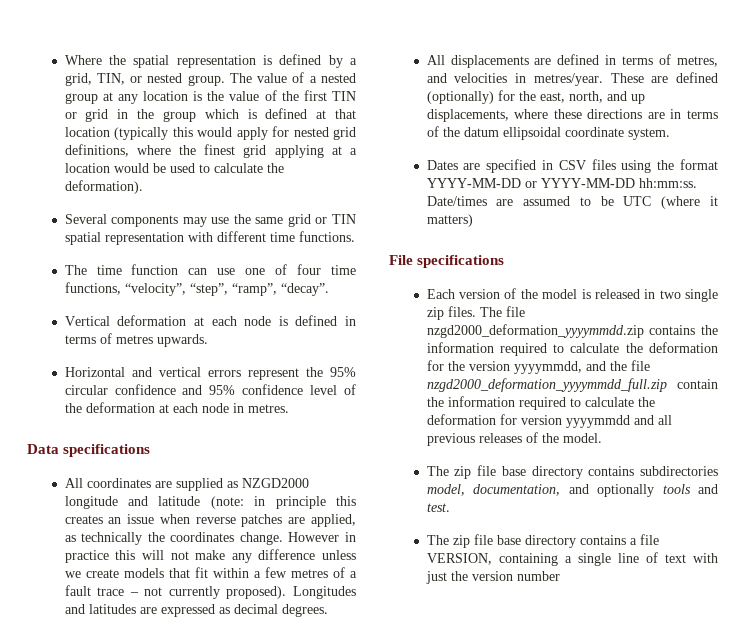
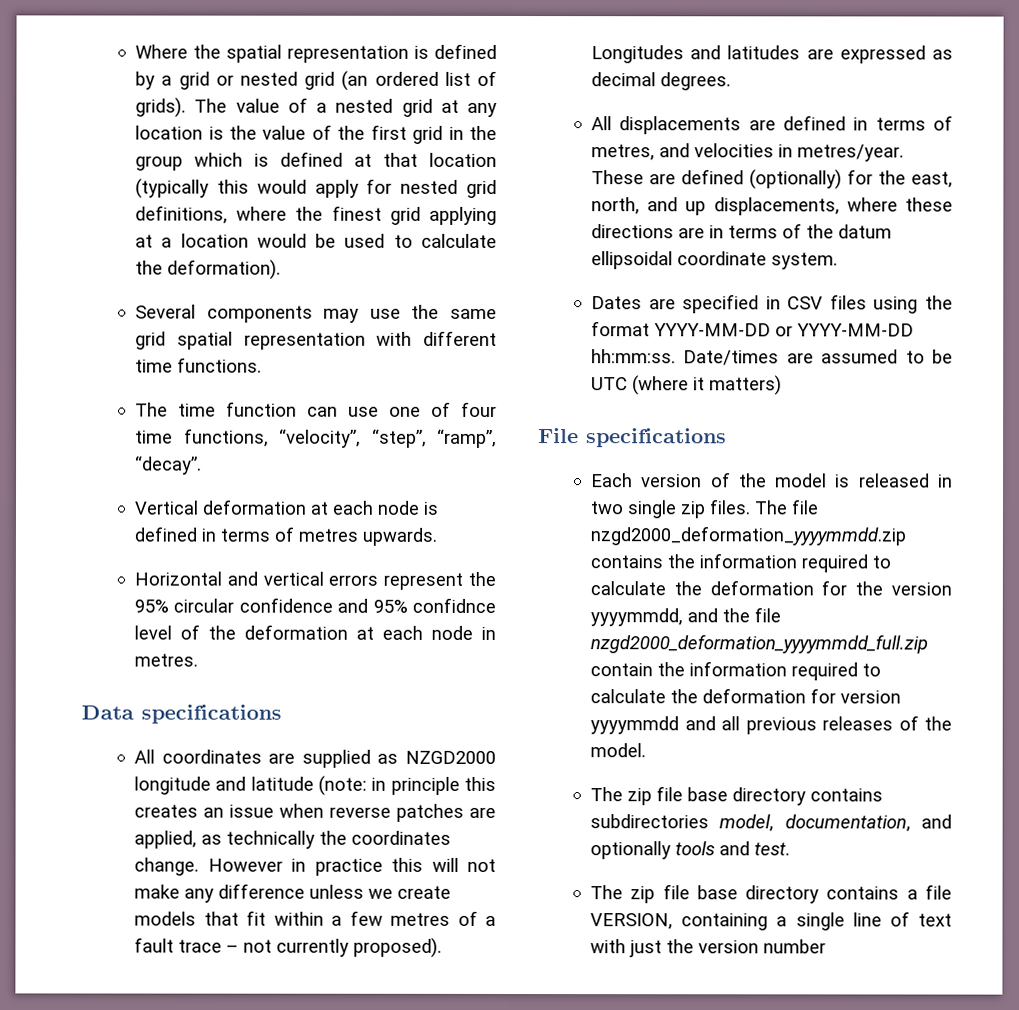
[64,73,225,86] grid, TIN, or nested group. -> [178,70,497,91] [135,97,187,118] grid or nested grid (an ordered list of grids).
[64,93,98,104] group -> [401,98,433,117] grid
[332,91,356,101] [64,112,77,119] TIN or -> (407, 132) none
[315,214,356,224] or TIN -> (167, 340) none
[242,384,304,395] confidence -> [412,597,496,613] confidnce

